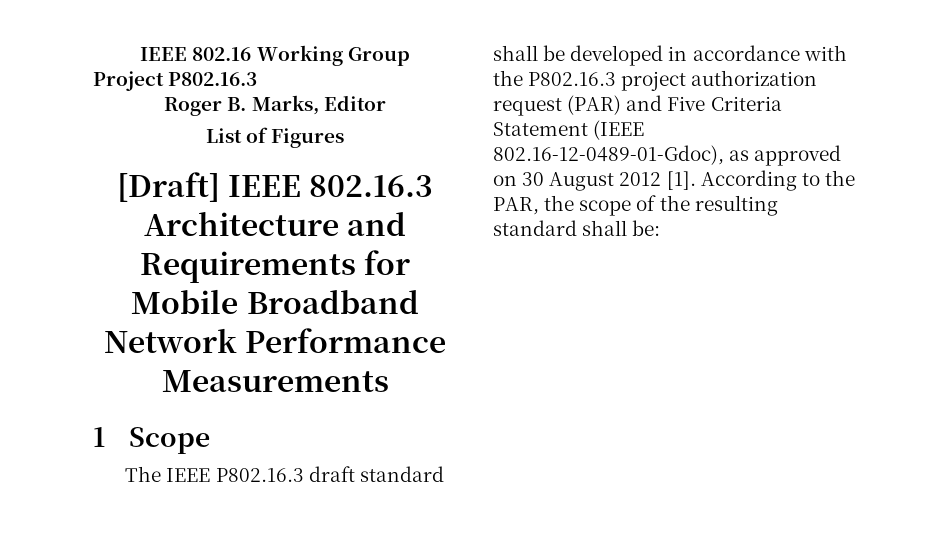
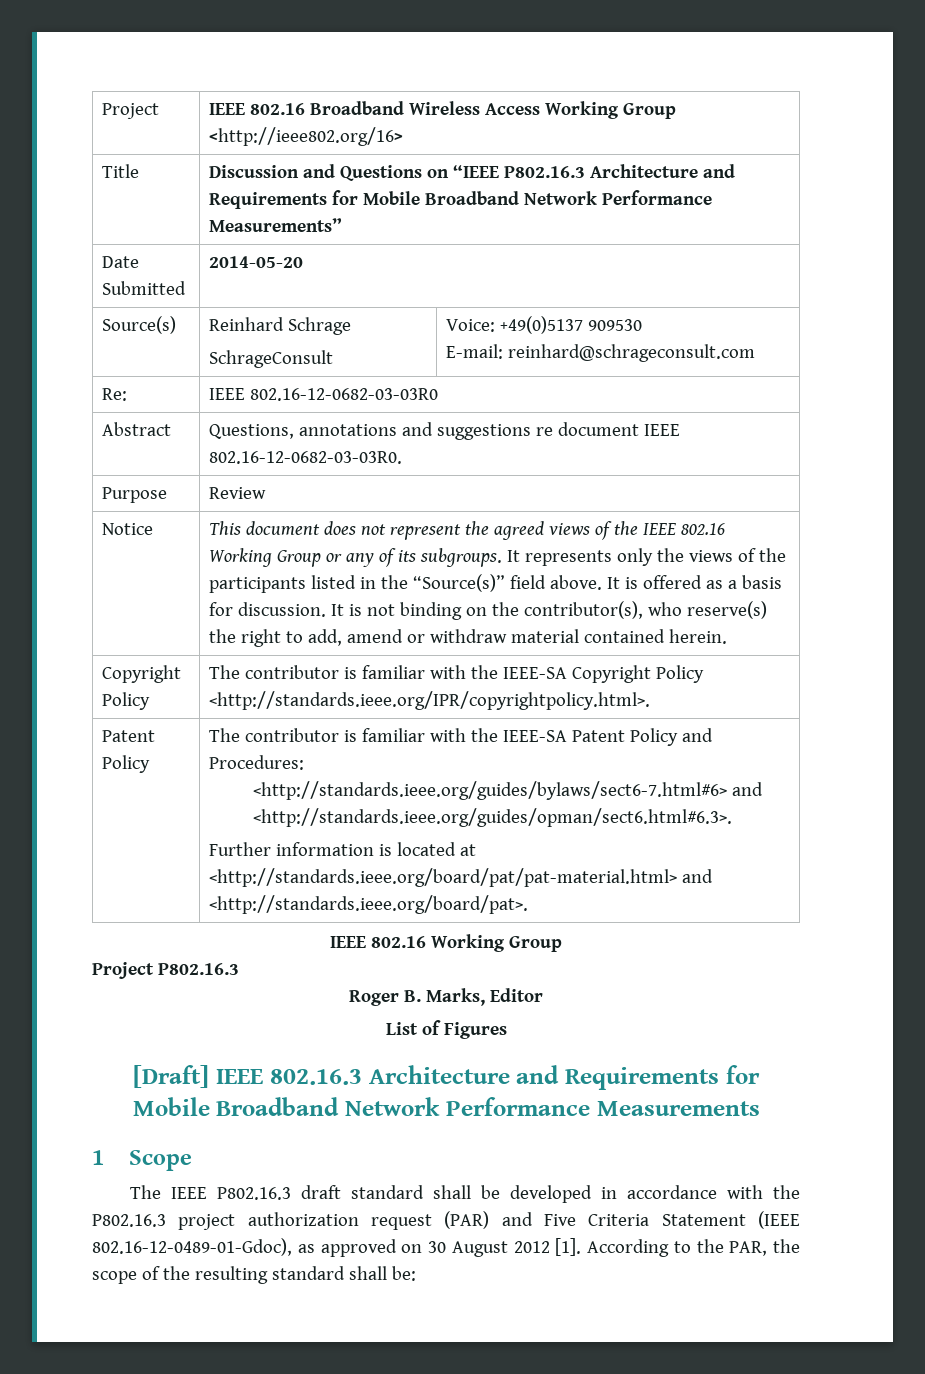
(140, 54) none -> [102,103,160,119] [209,101,677,119] [209,127,404,146] [102,164,140,178] [209,164,736,181] [209,190,713,209] [209,218,343,232] [102,256,140,268] [102,281,187,295] [209,256,304,268] [102,316,177,334] [209,317,352,335] [209,350,334,368] [446,316,643,334] [446,344,756,362] [102,388,128,401] [209,388,439,401] [102,422,172,436] [209,422,681,440] [209,451,403,464] [102,487,168,503] [209,487,267,499] [102,523,154,535] [209,521,726,540] [209,548,787,567] [209,574,783,593] [209,601,768,620] [209,629,728,647] [102,665,182,683] [102,692,151,710] [209,665,705,683] [209,691,651,710] [102,730,156,742] [102,755,151,773] [209,728,714,746] [209,755,305,770] [253,781,764,800] [253,808,733,827] [209,842,477,856] [209,868,714,887] [209,895,529,914] Project | IEEE 802.16 Broadband Wireless Access Working Group <http://ieee802.org/16> // Title | Discussion and Questions on “IEEE P802.16.3 Architecture and Requirements for Mobile Broadband Network Performance Measurements” // Date Submitted | 2014-05-20 // Source(s) | Reinhard Schrage // SchrageConsult | Voice: +49(0)5137 909530 // E-mail: reinhard@schrageconsult.com // Re: | IEEE 802.16-12-0682-03-03R0 // Abstract | Questions, annotations and suggestions re document IEEE 802.16-12-0682-03-03R0. // Purpose | Review // Notice | This document does not represent the agreed views of the IEEE 802.16 Working Group or any of its subgroups. It represents only the views of the participants listed in the “Source(s)” field above. It is offered as a basis for discussion. It is not binding on the contributor(s), who reserve(s) the right to add, amend or withdraw material contained herein. // Copyright Policy | The contributor is familiar with the IEEE-SA Copyright Policy <http://standards.ieee.org/IPR/copyrightpolicy.html>. // Patent Policy | The contributor is familiar with the IEEE-SA Patent Policy and Procedures: // <http://standards.ieee.org/guides/bylaws/sect6-7.html#6> and <http://standards.ieee.org/guides/opman/sect6.html#6.3>. // Further information is located at <http://standards.ieee.org/board/pat/pat-material.html> and <http://standards.ieee.org/board/pat>. //

